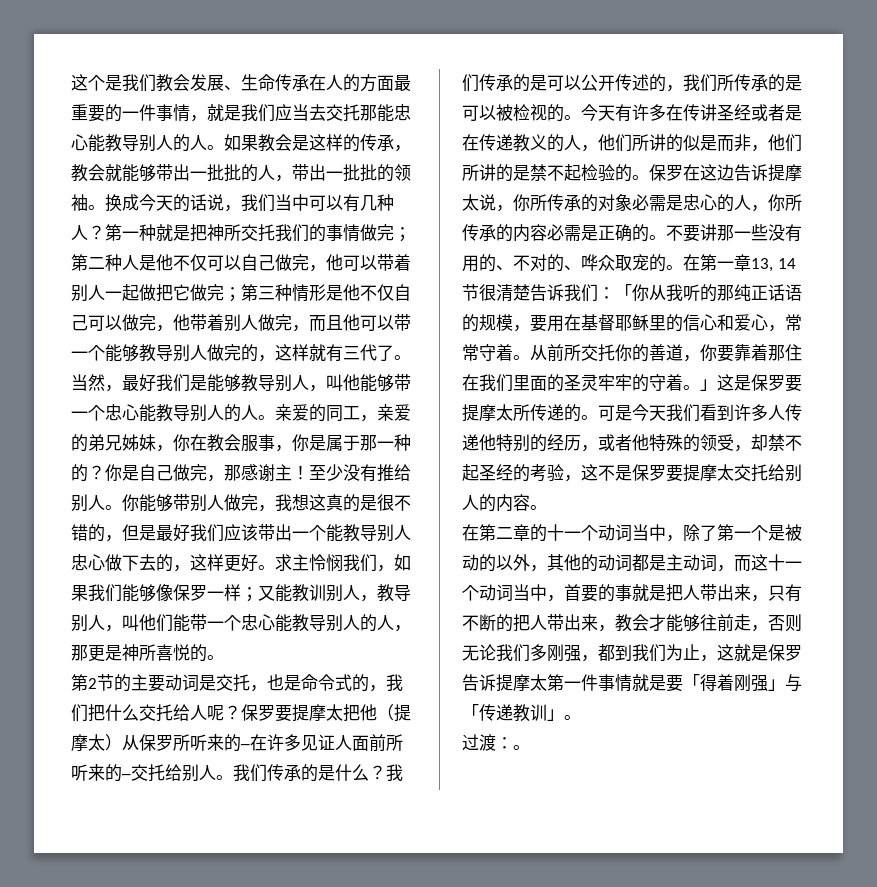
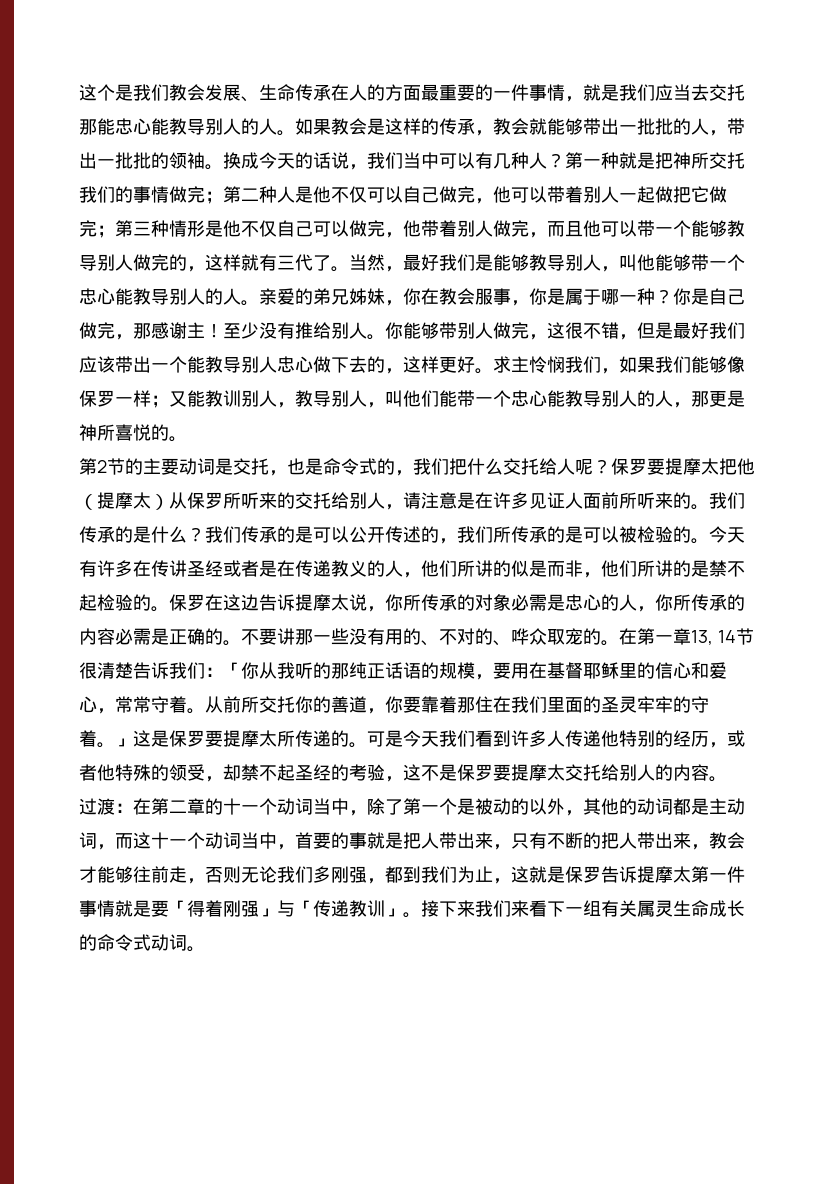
[326,404,411,422] [71,434,88,452] 同工，亲爱的 -> (313, 296) none
[360,434,411,451] [71,464,88,482] 那一种的 -> [601,288,655,305] 哪一种
[275,494,411,512] [71,524,105,542] 我想这真的是很不错的 -> [547,322,619,339] 这很不错
[240,744,250,749] ─ -> [295,492,475,510] 交托给别人，请注意是
[121,764,216,782] ─交托给别人 -> (691, 500) none
[530,104,547,121] 视 -> [655,526,673,543] 验
(547, 507) none -> [79,798,133,815] 过渡：
[462,734,513,751] // 过渡： -> [421,900,745,917] [79,934,187,951] 接下来我们来看下一组有关属灵生命成长的命令式动词

